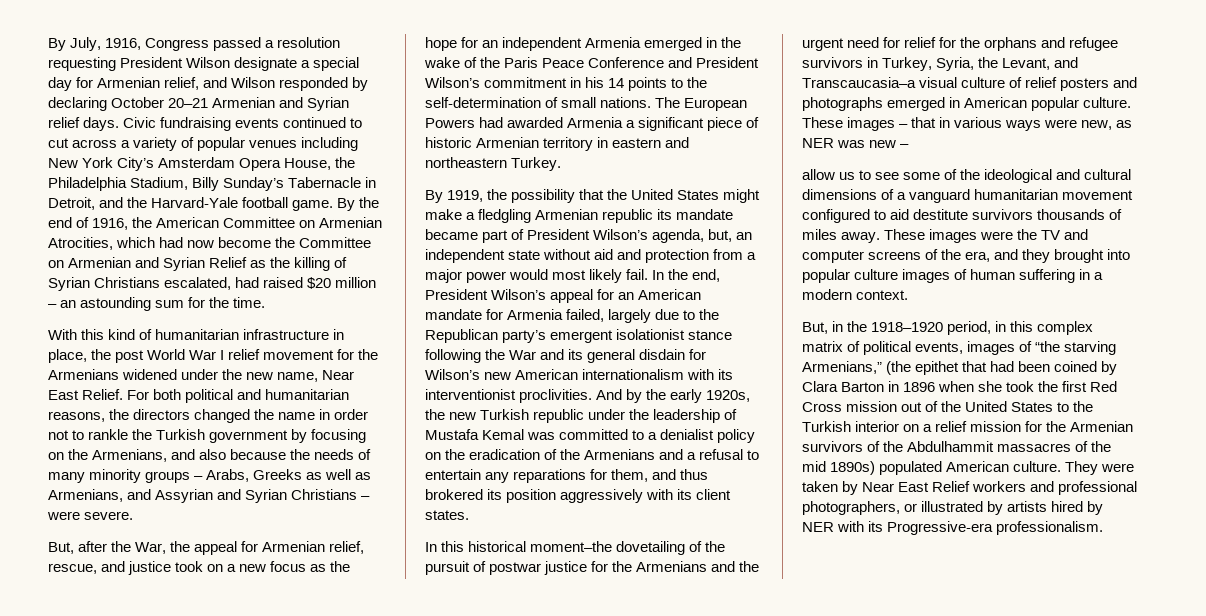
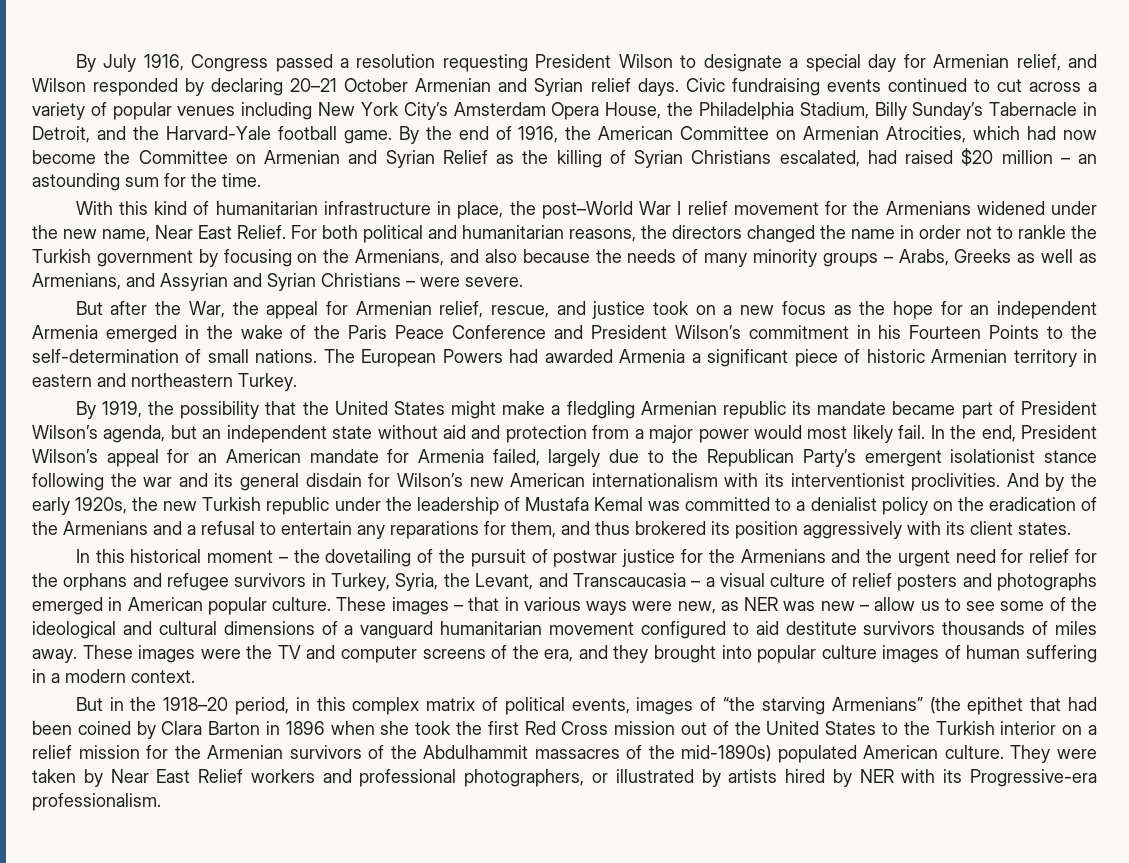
[48,37,102,51] By July, -> [75,54,137,72] By July
(231, 62) none -> [680,55,697,68] to
[111,97,209,108] October 20–21 -> [290,78,409,92] 20–21 October
[115,349,186,363] post World -> [541,201,633,219] post–World
[48,542,74,554] But, -> [75,301,103,315] But
[608,77,668,91] 14 points -> [909,325,1040,339] Fourteen Points
[708,229,733,242] but, -> [170,425,197,439] but
[502,330,547,343] party’s -> [802,449,856,467] Party’s
[509,350,537,360] War -> [143,477,173,487] war
[530,541,613,552] moment–the -> [207,549,320,563] moment – the
[802,77,916,88] Transcaucasia–a -> [572,573,715,587] Transcaucasia – a
(910, 146) // -> (870, 608) none
[802,321,944,334] But, in the 1918–1920 -> [75,697,229,711] But in the 1918–20
[802,361,882,374] Armenians,” -> [831,697,923,711] Armenians”
[802,461,876,475] mid 1890s) -> [681,745,772,762] mid-1890s)

